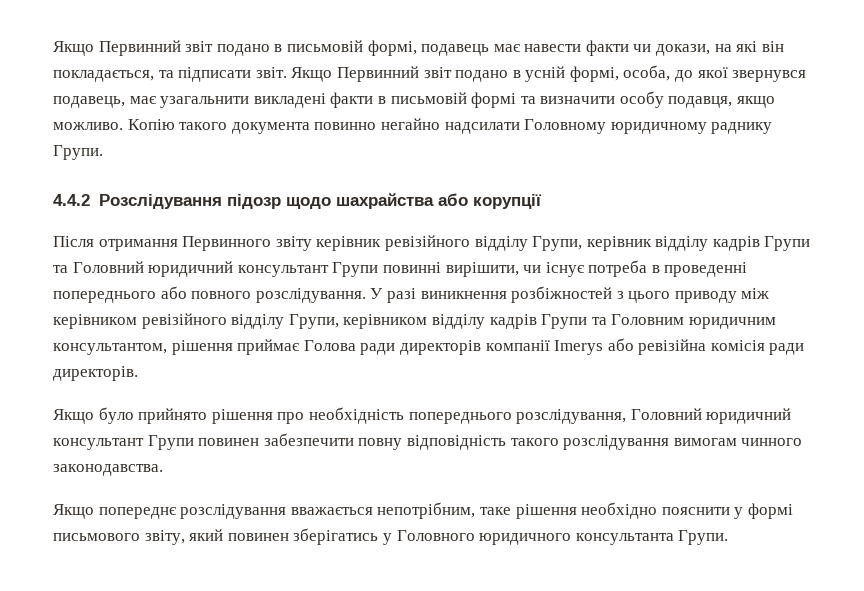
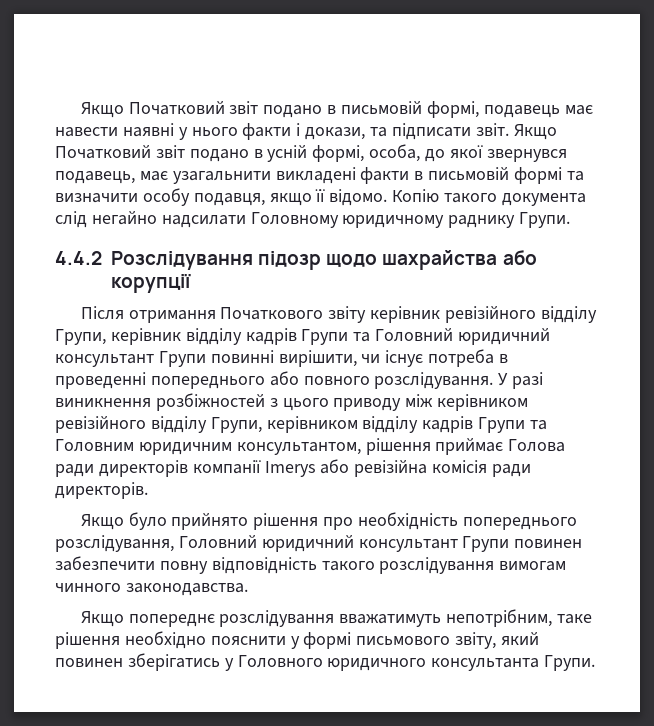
[53,40,181,56] Якщо Первинний -> [80,101,225,118] Якщо Початковий
[585,40,784,56] [53,70,154,82] факти чи докази, на які він покладається, -> [122,123,366,140] наявні у нього факти і докази,
[336,66,419,82] Первинний -> [55,145,151,159] Початковий
[53,122,123,130] можливо. -> [315,189,388,206] її відомо.
[314,122,377,130] повинно -> [55,211,87,228] слід
[182,236,272,251] Первинного -> [220,307,324,320] Початкового
[290,507,373,515] вважається -> [339,614,442,627] вважатимуть

